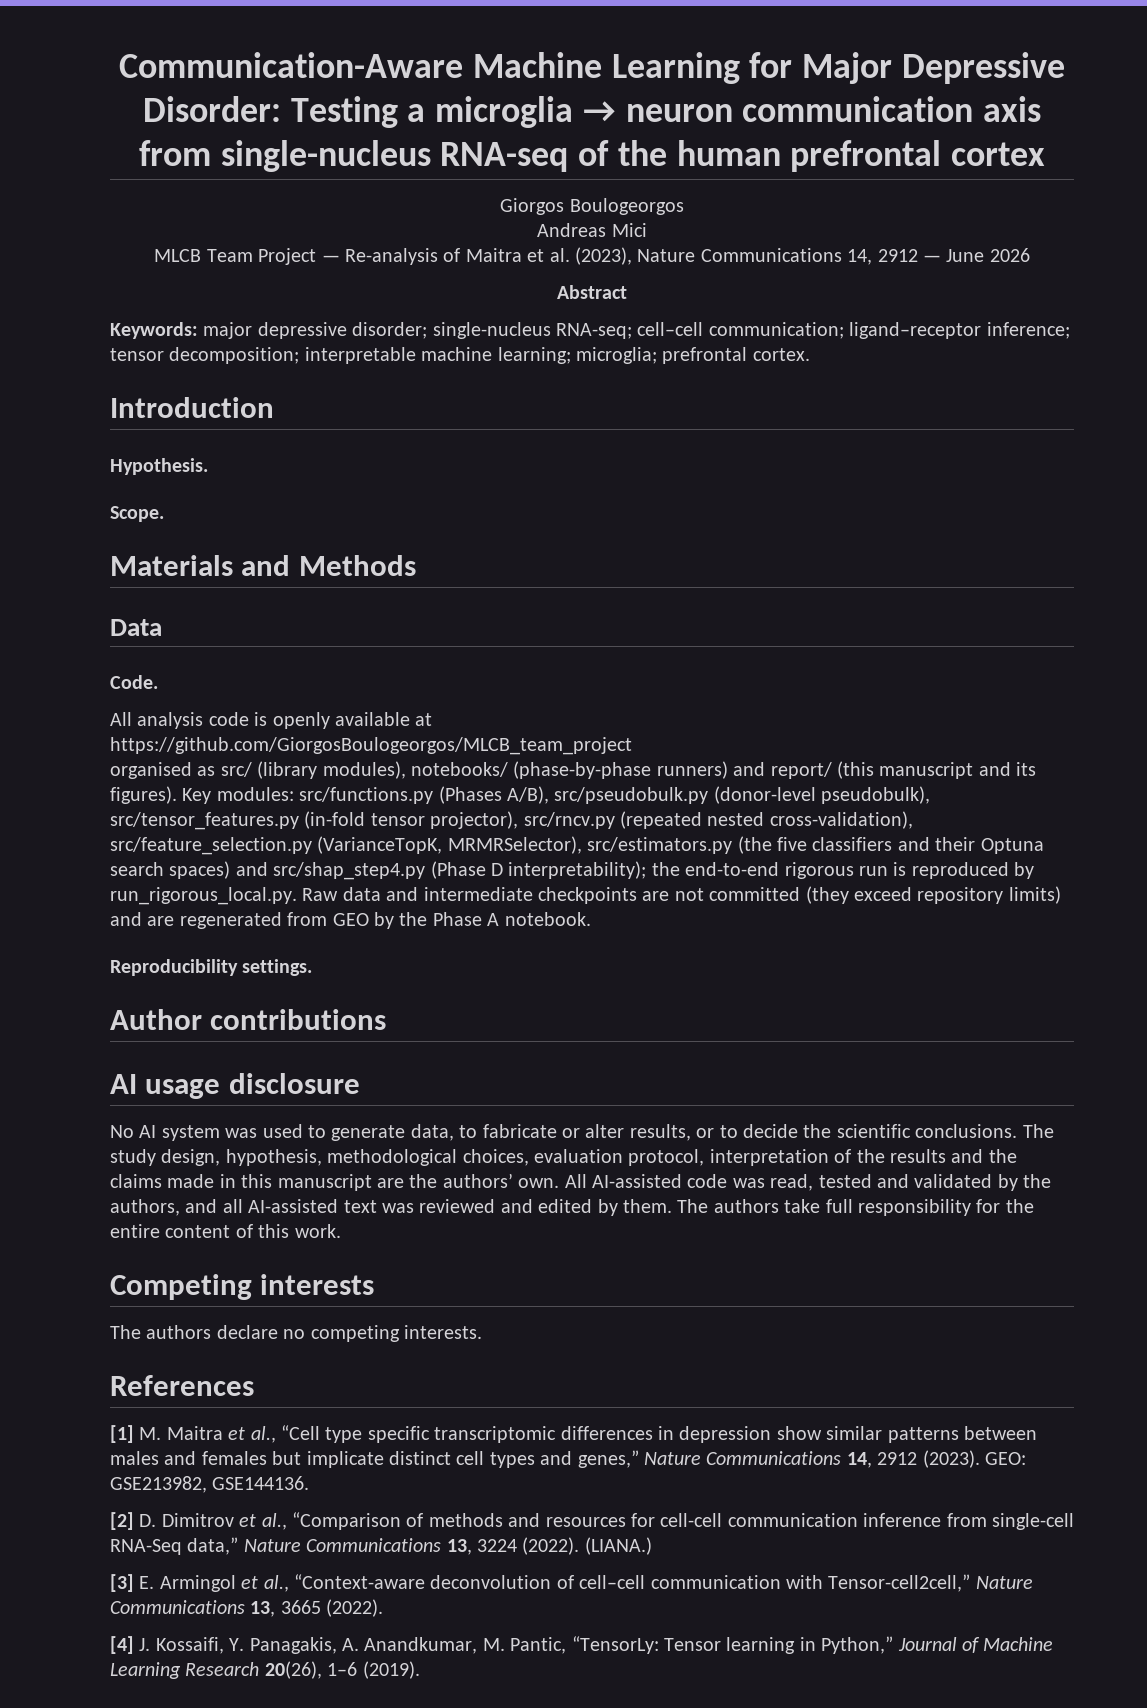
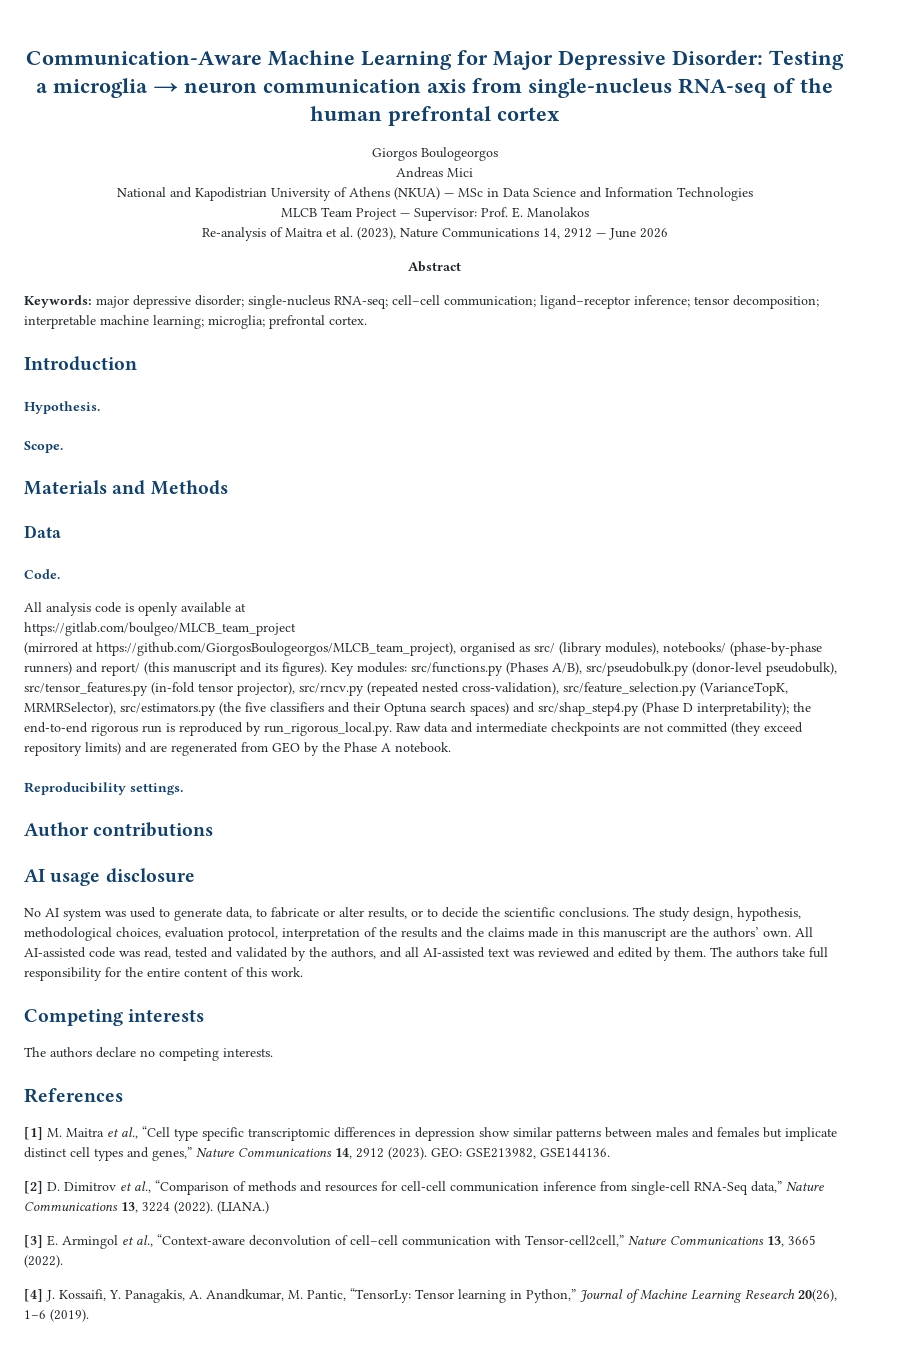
(647, 230) none -> [116,187,753,201] // National and Kapodistrian University of Athens (NKUA) — MSc in Data Science and Information Technologies
(340, 258) none -> [413,207,589,221] Supervisor: Prof. E. Manolakos //
[110,737,632,755] https://github.com/GiorgosBoulogeorgos/MLCB_team_project // -> [24,622,296,636] [24,642,456,656] https://gitlab.com/boulgeo/MLCB_team_project // (mirrored at https://github.com/GiorgosBoulogeorgos/MLCB_team_project),

